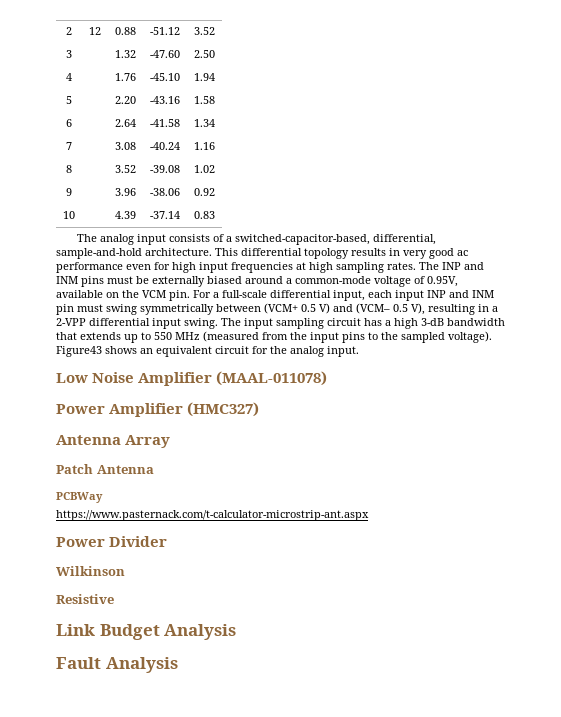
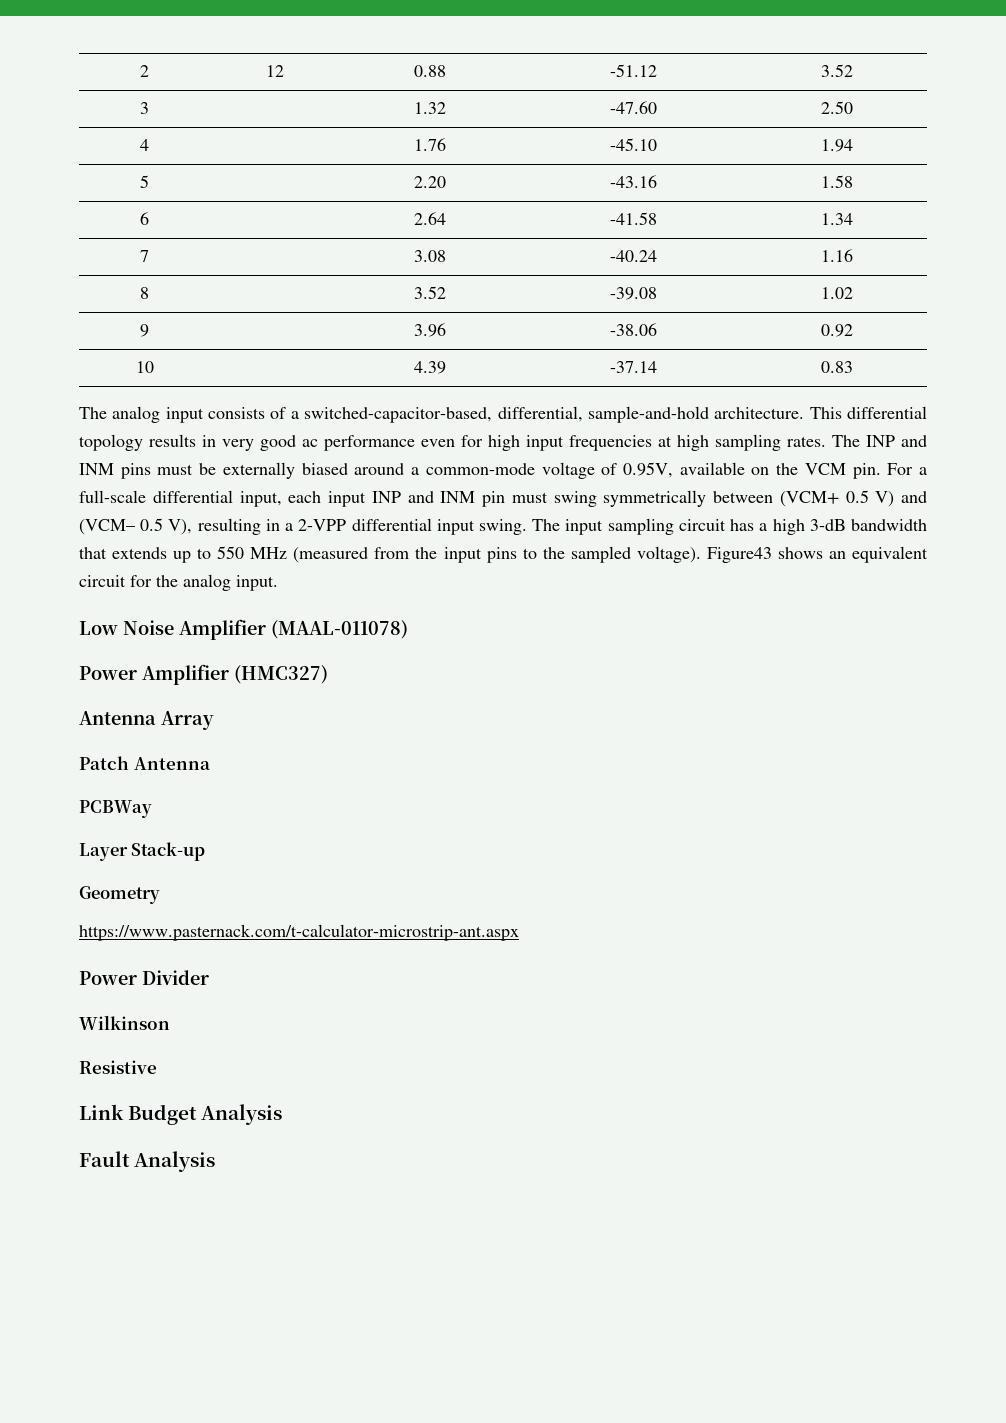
(103, 497) none -> [79,842,206,861] [79,886,160,904] // Layer Stack-up // Geometry

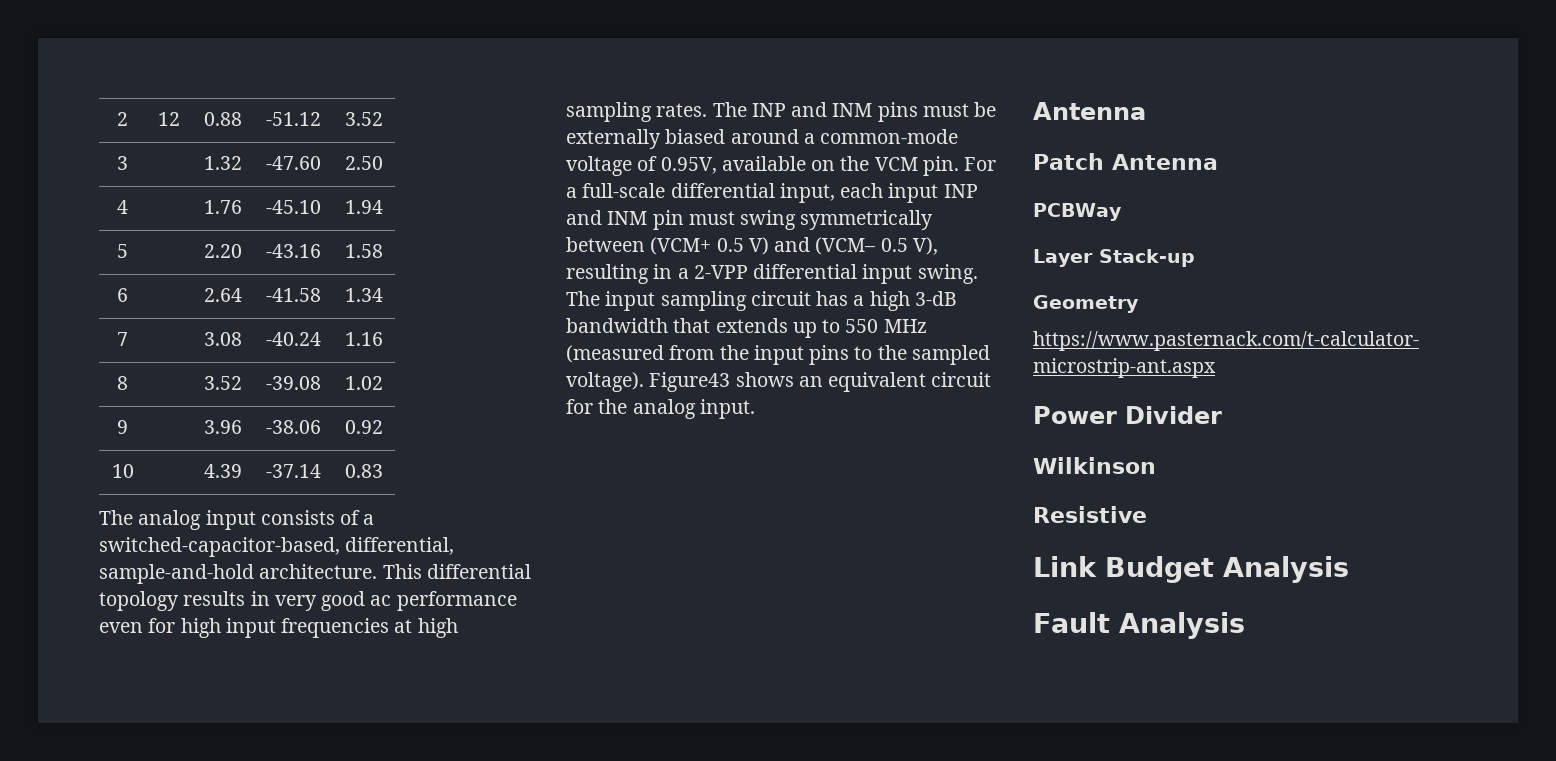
[79,619,408,640] [79,664,328,685] [79,711,214,730] // Low Noise Amplifier (MAAL-011078) // Power Amplifier (HMC327) // Antenna Array -> [1033,102,1146,120] // Antenna

